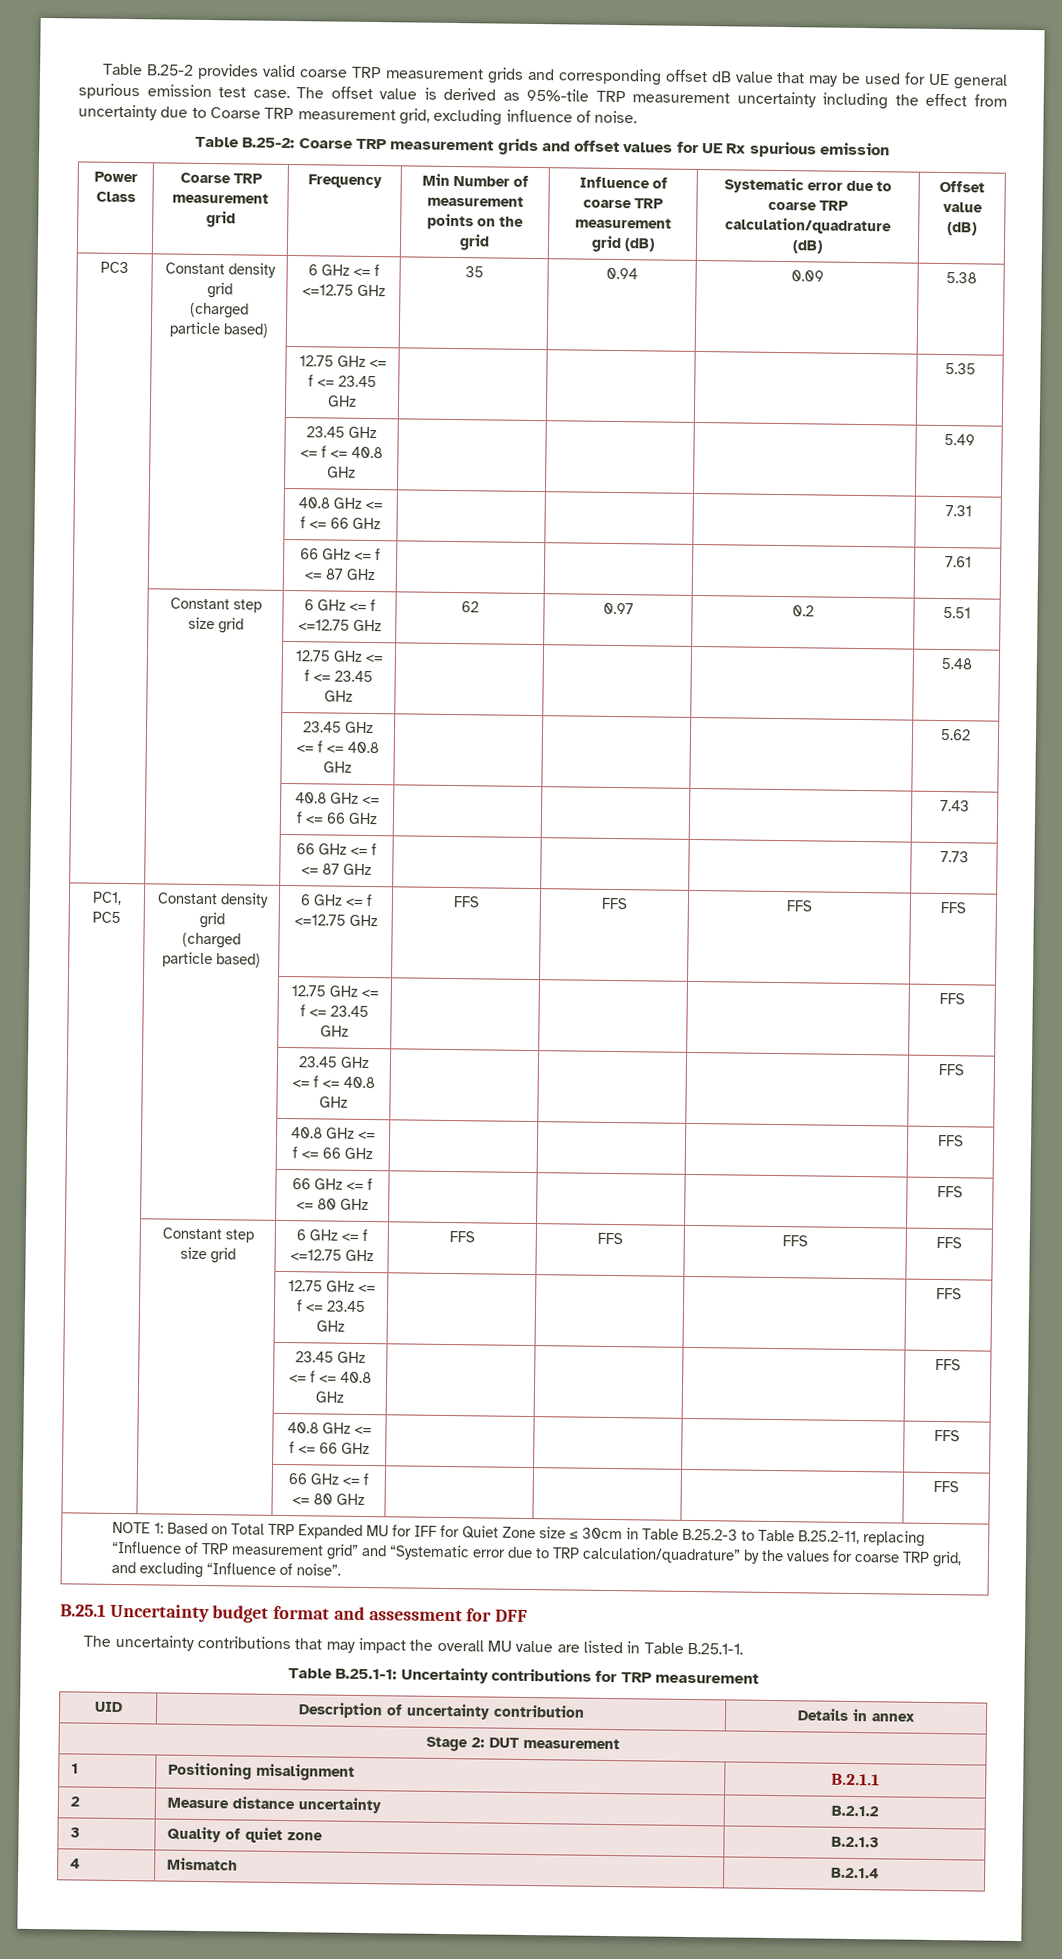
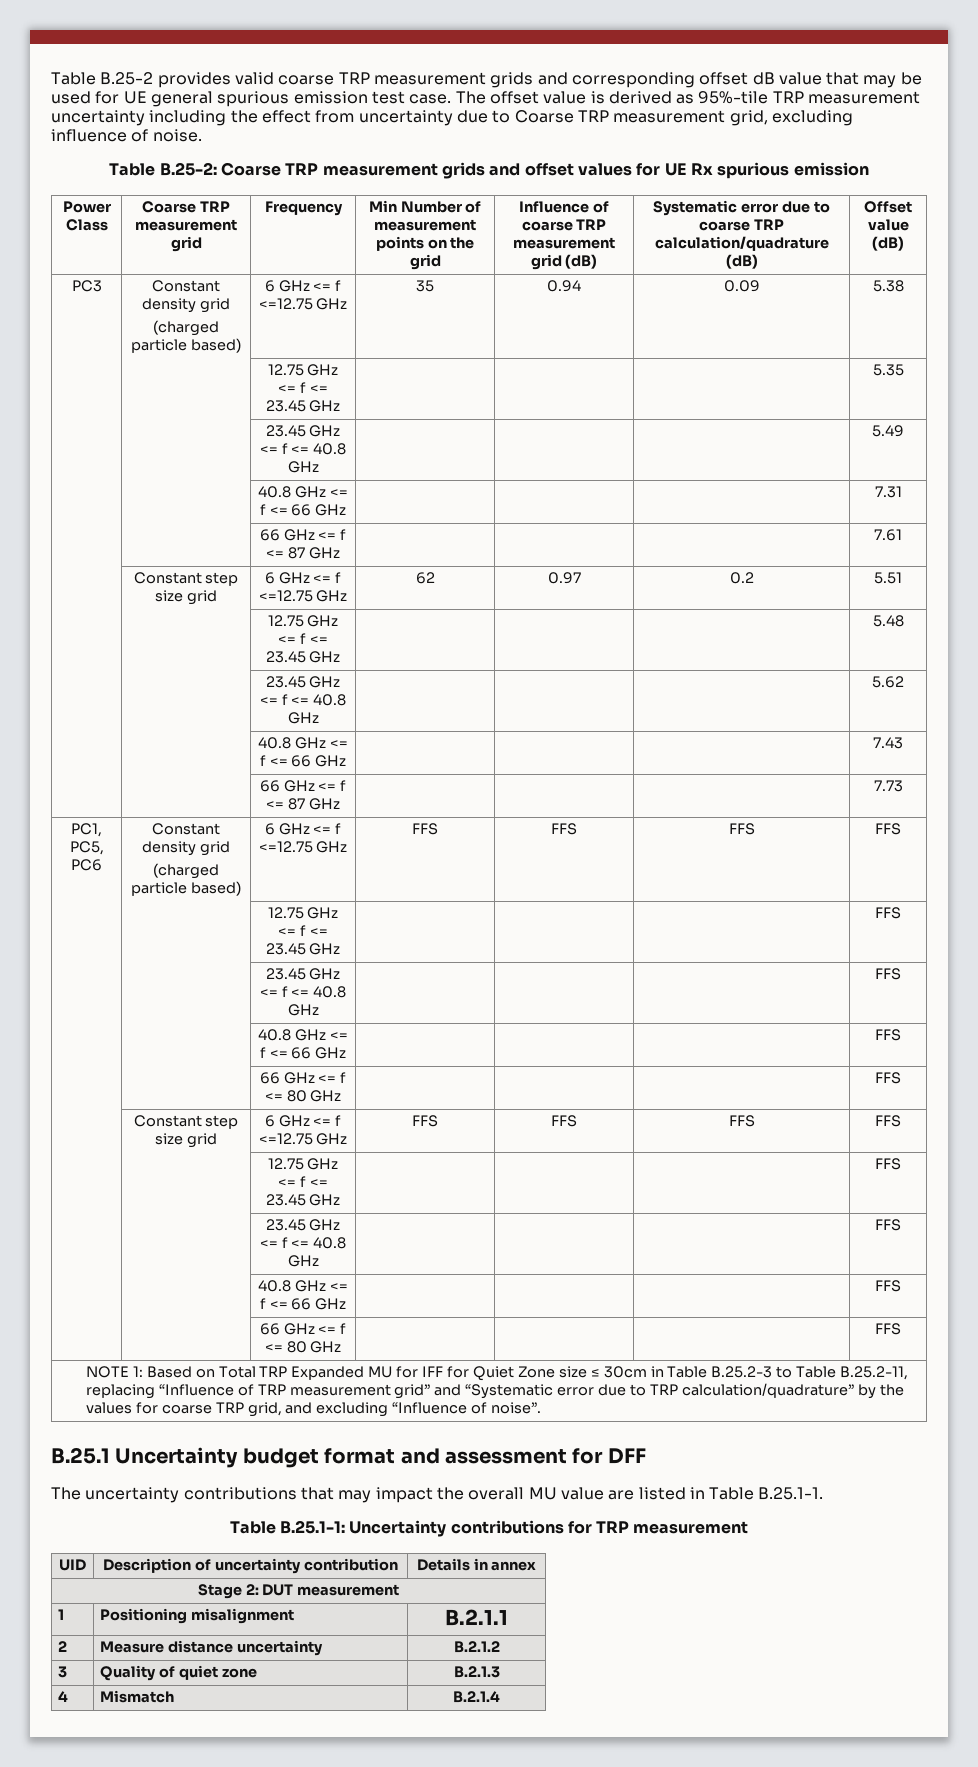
[92,911,121,923] PC5 -> [69,841,104,855] [71,859,102,871] PC5, PC6

